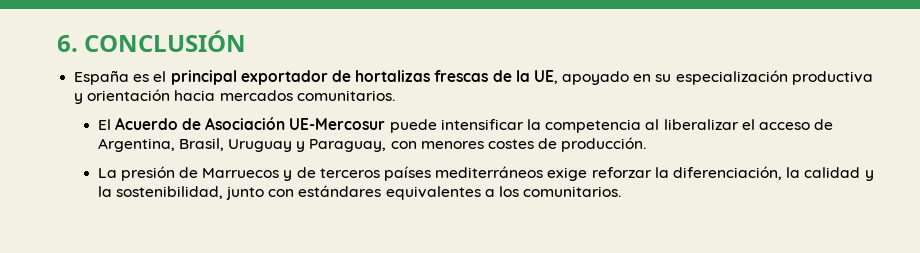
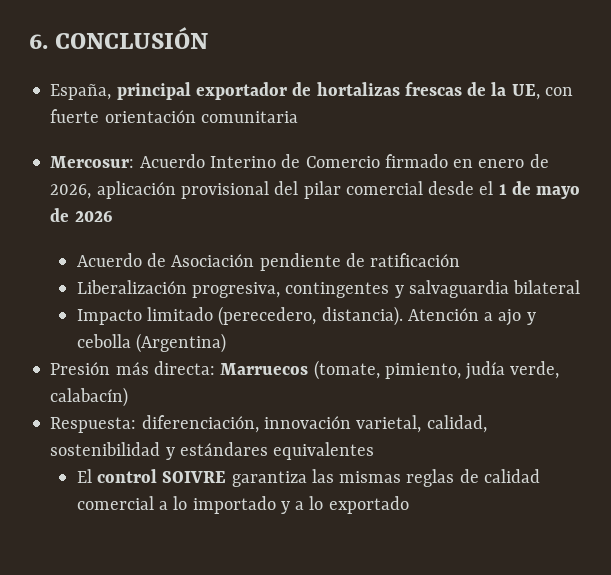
[74,70,167,85] España es el -> [50,84,112,100] España,
[562,70,873,85] [74,89,395,104] [97,117,834,133] [97,137,647,152] [97,166,874,181] [97,185,622,200] apoyado en su especialización productiva y orientación hacia mercados comunitarios. // El Acuerdo de Asociación UE-Mercosur puede intensificar la competencia al liberalizar el acceso de Argentina, Brasil, Uruguay y Paraguay, con menores costes de producción. // La presión de Marruecos y de terceros países mediterráneos exige reforzar la diferenciación, la calidad y la sostenibilidad, junto con estándares equivalentes a los comunitarios. -> [544,87,573,96] [50,109,298,123] [50,154,549,168] [50,181,581,199] [50,208,113,222] [76,253,461,271] [76,280,581,298] [76,306,536,326] [76,333,226,353] [50,360,560,380] [50,387,129,407] [50,415,487,433] [50,442,375,460] [76,469,540,487] [76,496,409,514] con fuerte orientación comunitaria // Mercosur: Acuerdo Interino de Comercio firmado en enero de 2026, aplicación provisional del pilar comercial desde el 1 de mayo de 2026 // Acuerdo de Asociación pendiente de ratificación // Liberalización progresiva, contingentes y salvaguardia bilateral // Impacto limitado (perecedero, distancia). Atención a ajo y cebolla (Argentina) // Presión más directa: Marruecos (tomate, pimiento, judía verde, calabacín) // Respuesta: diferenciación, innovación varietal, calidad, sostenibilidad y estándares equivalentes // El control SOIVRE garantiza las mismas reglas de calidad comercial a lo importado y a lo exportado

